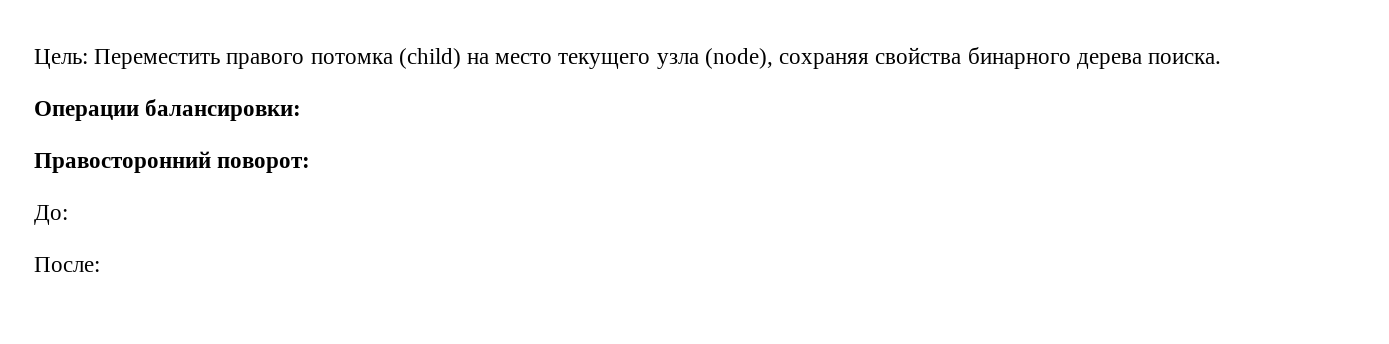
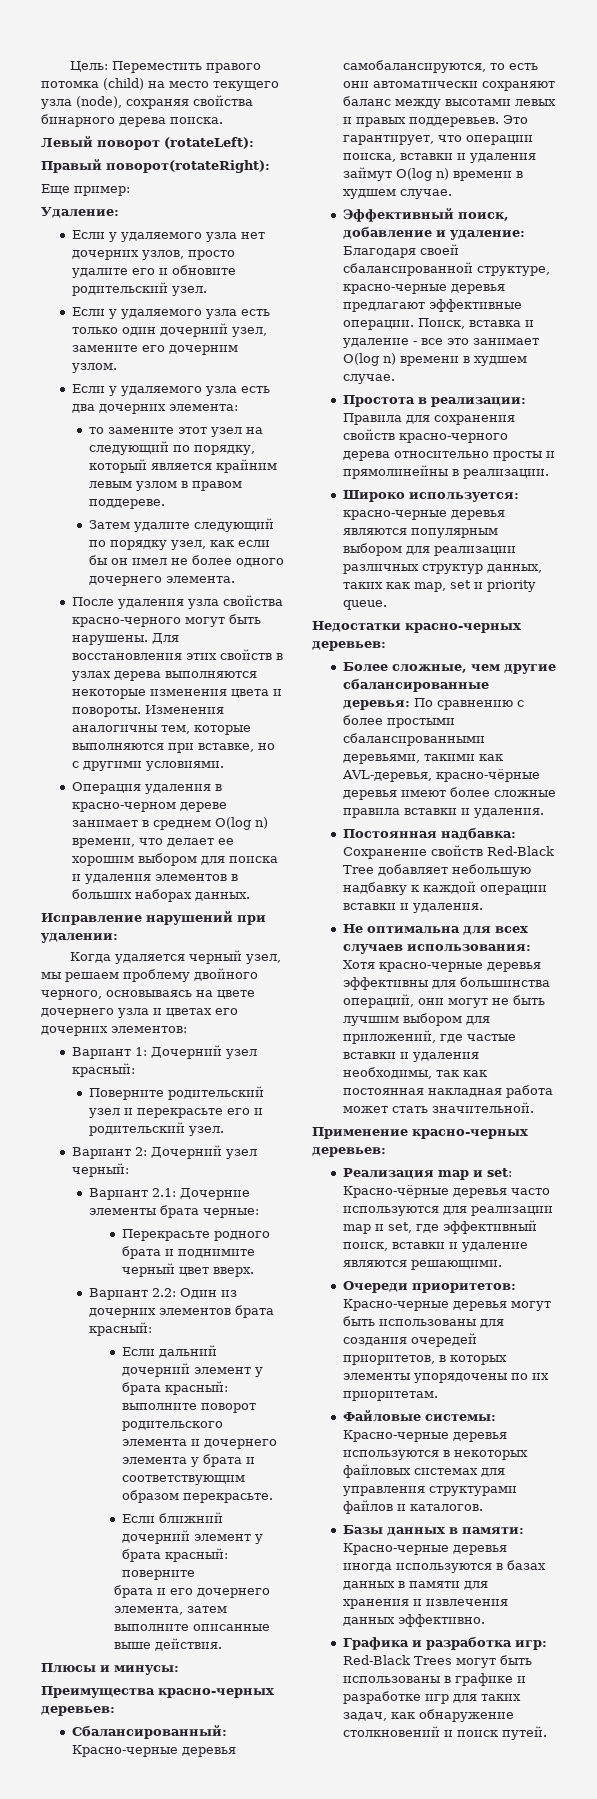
[34,99,302,121] [34,151,311,173] [34,205,68,225] [34,257,100,272] Операции балансировки: // Правосторонний поворот: // До: // После: -> [41,136,254,150] [41,159,270,173] [41,184,130,196] [41,207,119,218] [71,230,265,242] [71,250,235,260] [71,265,236,278] [71,282,207,296] [71,307,270,319] [71,323,267,337] [71,345,238,355] [71,363,117,373] [71,384,270,396] [71,404,238,414] [88,427,263,437] [88,441,255,455] [88,459,277,473] [88,481,242,491] [88,499,165,509] [88,518,274,532] [88,540,270,550] [88,555,284,567] [88,576,235,586] [71,595,283,609] [71,614,261,627] [71,633,179,645] [71,649,283,660] [71,671,257,681] [71,689,282,699] [71,705,224,717] [71,725,251,735] [71,743,275,753] [71,761,224,771] [71,782,222,794] [71,802,227,812] [71,817,268,830] [71,838,234,848] [71,853,278,866] [71,874,238,884] [71,889,250,902] [41,911,266,925] [41,933,118,943] [70,950,282,964] [41,968,258,982] [41,990,255,1000] [41,1008,238,1018] [41,1026,187,1036] [71,1045,257,1059] [71,1063,135,1077] [88,1086,264,1100] [88,1108,263,1118] [88,1122,224,1136] [71,1145,257,1159] [71,1163,129,1177] [88,1188,250,1200] [88,1205,259,1218] [121,1229,270,1241] [121,1246,255,1259] [121,1263,254,1277] [88,1288,237,1300] [88,1305,274,1318] [88,1322,152,1336] [121,1345,217,1358] [121,1363,263,1377] [121,1381,228,1395] [121,1403,256,1413] [121,1421,223,1431] [121,1439,277,1449] [121,1454,255,1467] [121,1475,245,1485] [121,1490,273,1503] [121,1512,223,1523] [121,1530,263,1544] [121,1548,228,1562] [121,1570,195,1580] [114,1585,271,1598] [114,1606,228,1615] [114,1624,271,1631] [114,1638,223,1651] [41,1663,179,1675] [41,1686,274,1698] [41,1706,115,1716] [71,1725,227,1739] [71,1745,236,1757] [342,60,538,73] [342,81,555,91] [342,96,556,109] [342,115,528,127] [342,135,533,145] [342,153,536,163] [342,167,523,181] [342,189,452,199] [342,208,509,222] [342,226,525,240] [342,244,459,258] [342,262,550,276] [342,284,505,294] [342,299,522,312] [342,318,534,330] [342,338,539,348] [342,353,527,366] [342,374,395,384] [342,395,526,407] [342,413,515,425] [342,429,508,443] [342,451,555,461] [342,465,549,479] [342,490,519,502] [342,510,505,520] [342,528,498,538] [342,543,516,556] [342,564,542,574] [342,580,536,592] [342,600,387,610] [312,621,521,633] [312,641,386,651] [342,662,556,674] [342,678,489,692] [342,698,524,710] [342,715,455,728] [342,733,485,746] [342,754,503,764] [341,769,540,782] [342,787,556,800] [342,808,544,818] [342,827,516,840] [342,845,554,859] [342,864,531,877] [342,881,547,895] [342,903,483,913] [342,924,528,935] [342,944,531,954] [342,960,541,972] [342,977,550,990] [342,994,545,1008] [342,1013,490,1026] [342,1030,516,1044] [342,1052,479,1062] [342,1067,487,1079] [342,1085,553,1098] [342,1102,534,1113] [312,1127,528,1139] [312,1147,386,1157] [342,1168,512,1180] [342,1185,550,1198] [342,1206,553,1216] [342,1220,537,1234] [342,1242,528,1252] [342,1260,502,1270] [342,1281,516,1293] [342,1299,551,1311] [342,1316,504,1328] [342,1333,477,1347] [342,1355,507,1365] [342,1373,549,1383] [342,1391,438,1401] [342,1410,496,1422] [342,1430,507,1442] [342,1450,528,1460] [342,1464,505,1478] [342,1486,517,1496] [342,1500,483,1514] [342,1525,524,1536] [342,1543,507,1555] [342,1560,546,1573] [342,1581,488,1590] [342,1599,508,1609] [342,1614,485,1627] [342,1636,547,1650] [342,1655,532,1668] [342,1673,526,1686] [342,1691,521,1704] [342,1709,514,1722] [342,1726,547,1740] Левый поворот (rotateLeft): // Правый поворот(rotateRight): // Еще пример: // Удаление: // Если у удаляемого узла нет дочерних узлов, просто удалите его и обновите родительский узел. // Если у удаляемого узла есть только один дочерний узел, замените его дочерним узлом. // Если у удаляемого узла есть два дочерних элемента: // то замените этот узел на следующий по порядку, который является крайним левым узлом в правом поддереве. // Затем удалите следующий по порядку узел, как если бы он имел не более одного дочернего элемента. // После удаления узла свойства красно-черного могут быть нарушены. Для восстановления этих свойств в узлах дерева выполняются некоторые изменения цвета и повороты. Изменения аналогичны тем, которые выполняются при вставке, но с другими условиями. // Операция удаления в красно-черном дереве занимает в среднем O(log n) времени, что делает ее хорошим выбором для поиска и удаления элементов в больших наборах данных. // Исправление нарушений при удалении: // Когда удаляется черный узел, мы решаем проблему двойного черного, основываясь на цвете дочернего узла и цветах его дочерних элементов: // Вариант 1: Дочерний узел красный: // Поверните родительский узел и перекрасьте его и родительский узел. // Вариант 2: Дочерний узел черный: // Вариант 2.1: Дочерние элементы брата черные: // Перекрасьте родного брата и поднимите черный цвет вверх. // Вариант 2.2: Один из дочерних элементов брата красный: // Если дальний дочерний элемент у брата красный: выполните поворот родительского элемента и дочернего элемента у брата и соответствующим образом перекрасьте. // Если ближний дочерний элемент у брата красный: поверните // брата и его дочернего элемента, затем выполните описанные выше действия. // Плюсы и минусы: // Преимущества красно-черных деревьев: // Сбалансированный: Красно-черные деревья самобалансируются, то есть они автоматически сохраняют баланс между высотами левых и правых поддеревьев. Это гарантирует, что операции поиска, вставки и удаления займут O(log n) времени в худшем случае. // Эффективный поиск, добавление и удаление: Благодаря своей сбалансированной структуре, красно-черные деревья предлагают эффективные операции. Поиск, вставка и удаление - все это занимает O(log n) времени в худшем случае. // Простота в реализации: Правила для сохранения свойств красно-черного дерева относительно просты и прямолинейны в реализации. // Широко используется: красно-черные деревья являются популярным выбором для реализации различных структур данных, таких как map, set и priority queue. // Недостатки красно-черных деревьев: // Более сложные, чем другие сбалансированные деревья: По сравнению с более простыми сбалансированными деревьями, такими как AVL-деревья, красно-чёрные деревья имеют более сложные правила вставки и удаления. // Постоянная надбавка: Сохранение свойств Red-Black Tree добавляет небольшую надбавку к каждой операции вставки и удаления. // Не оптимальна для всех случаев использования: Хотя красно-черные деревья эффективны для большинства операций, они могут не быть лучшим выбором для приложений, где частые вставки и удаления необходимы, так как постоянная накладная работа может стать значительной. // Применение красно-черных деревьев: // Реализация map и set: Красно-чёрные деревья часто используются для реализации map и set, где эффективный поиск, вставки и удаление являются решающими. // Очереди приоритетов: Красно-черные деревья могут быть использованы для создания очередей приоритетов, в которых элементы упорядочены по их приоритетам. // Файловые системы: Красно-черные деревья используются в некоторых файловых системах для управления структурами файлов и каталогов. // Базы данных в памяти: Красно-черные деревья иногда используются в базах данных в памяти для хранения и извлечения данных эффективно. // Графика и разработка игр: Red-Black Trees могут быть использованы в графике и разработке игр для таких задач, как обнаружение столкновений и поиск путей.

